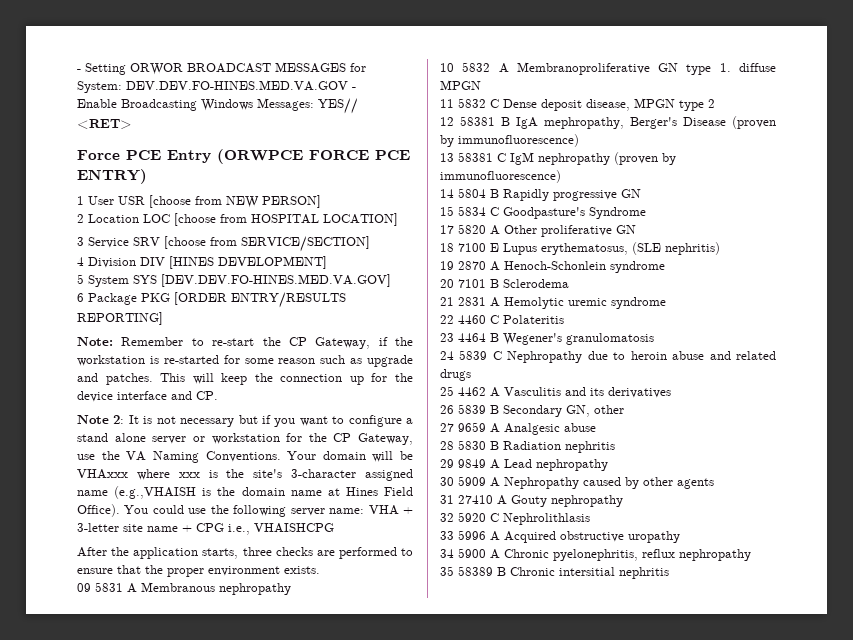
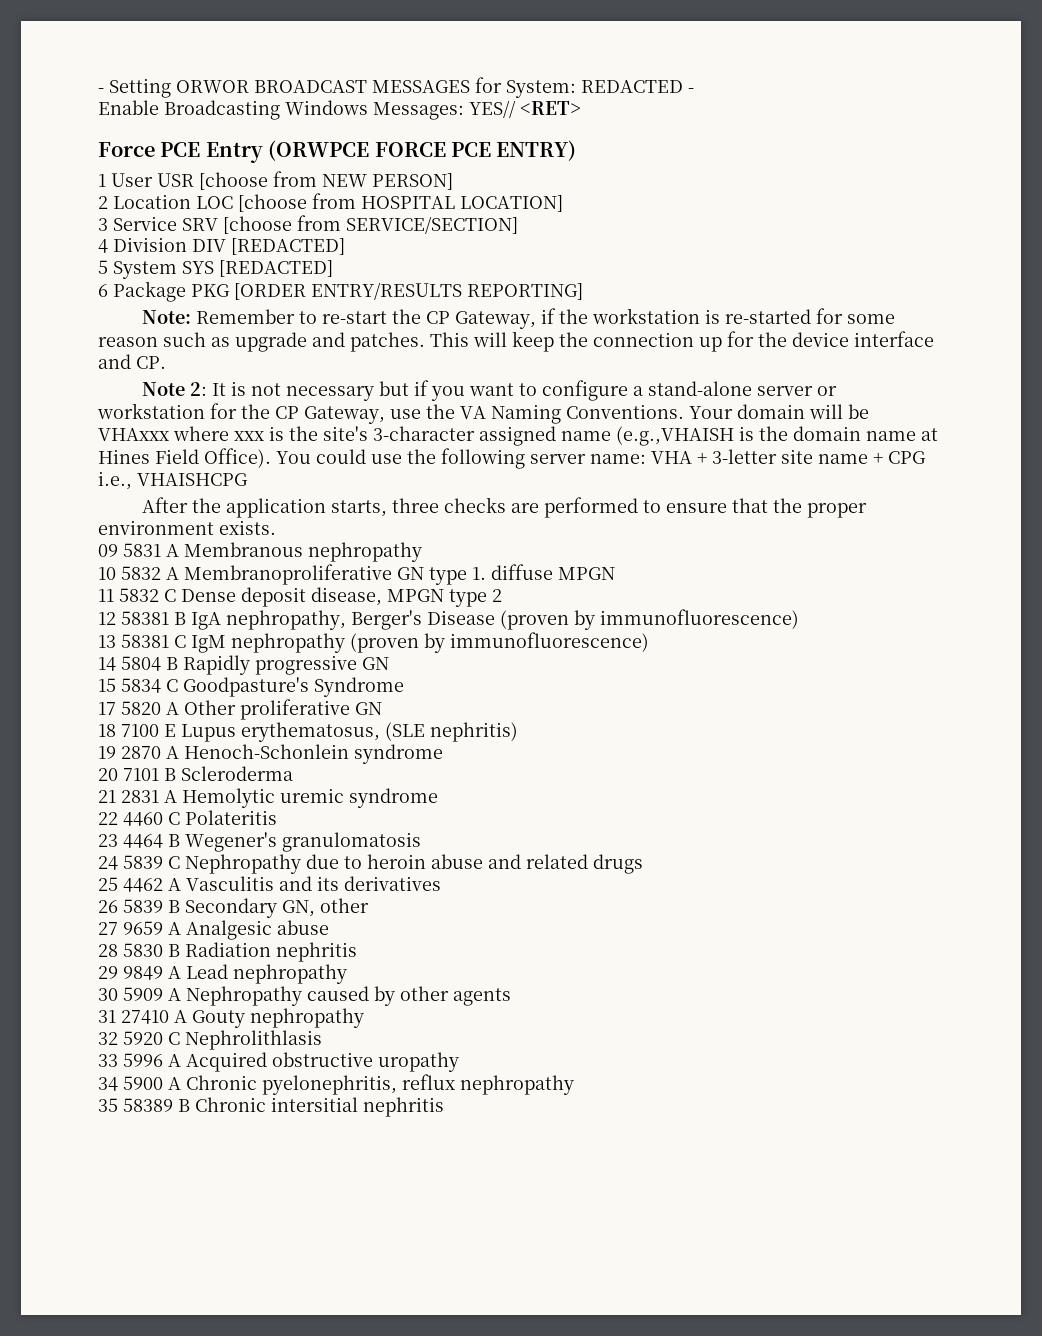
[126,80,348,91] DEV.DEV.FO-HINES.MED.VA.GOV -> [581,80,683,93] REDACTED
[169,256,327,269] [HINES DEVELOPMENT] -> [231,238,345,255] [REDACTED]
[161,274,391,287] [DEV.DEV.FO-HINES.MED.VA.GOV] -> [219,260,333,277] [REDACTED]
[77,433,146,442] stand alone -> [647,381,752,396] stand-alone
[544,117,624,129] mephropathy, -> [226,610,346,630] nephropathy,
[503,279,569,288] Sclerodema -> [181,766,293,781] Scleroderma

